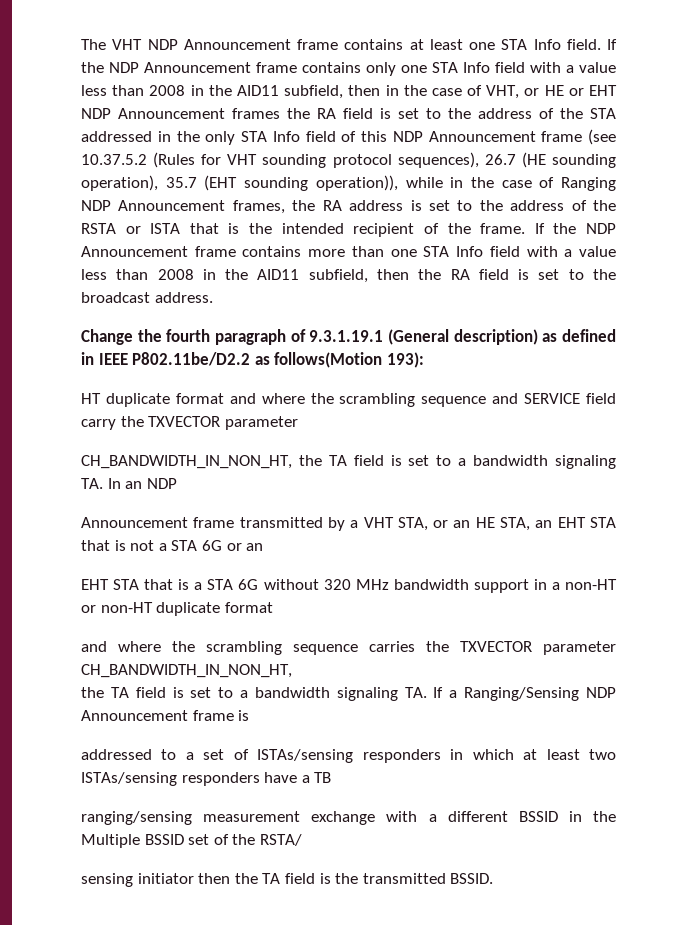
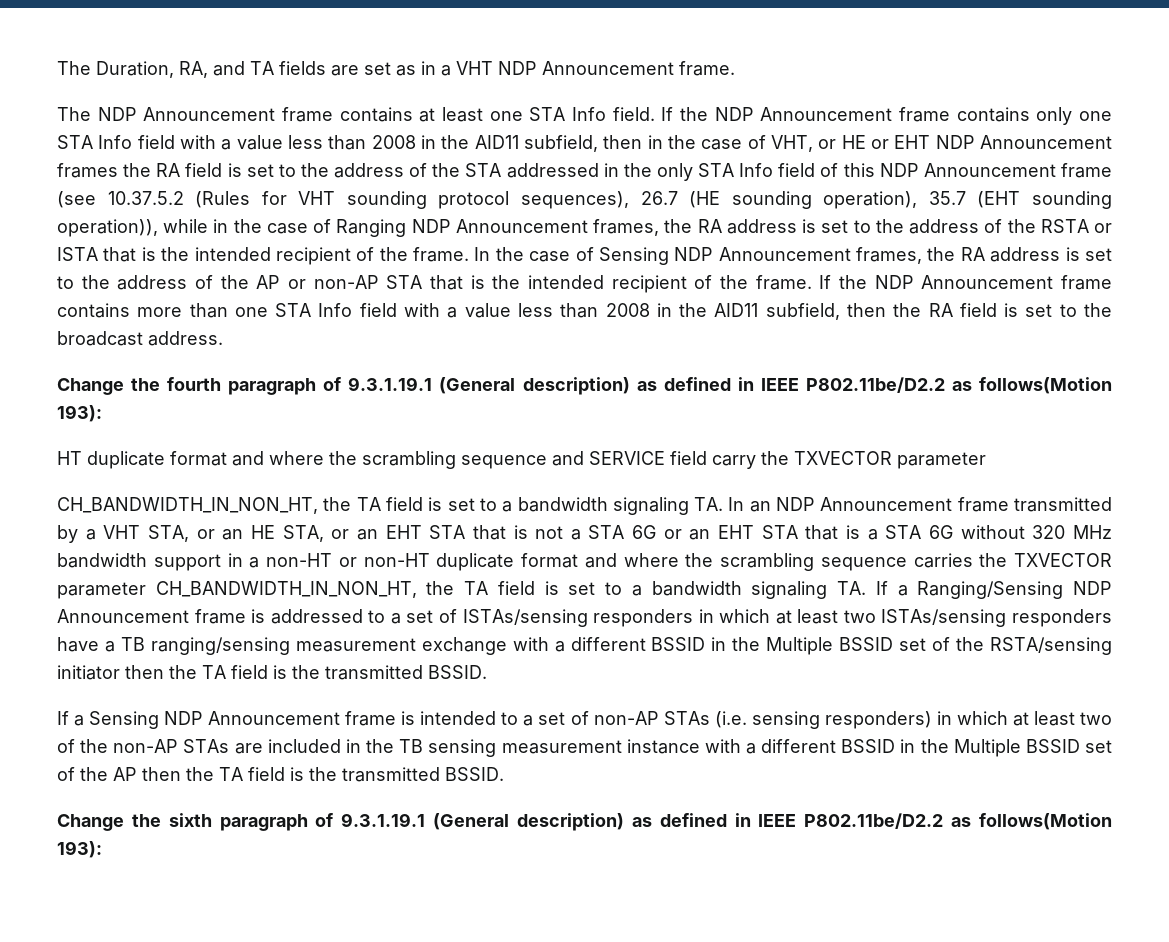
[81,39,143,50] The VHT -> [57,61,735,78] [57,107,91,121] The Duration, RA, and TA fields are set as in a VHT NDP Announcement frame. // The
(526, 228) none -> [474,247,1113,265] [57,275,812,293] In the case of Sensing NDP Announcement frames, the RA address is set to the address of the AP or non-AP STA that is the intended recipient of the frame.
(177, 483) // -> (816, 504) none
(531, 524) none -> [331,529,350,539] or
(264, 547) // -> (711, 534) none
(273, 607) // -> (578, 560) none
(292, 671) // -> (417, 589) none
(250, 715) // -> (266, 616) none
(332, 777) // -> (145, 644) none
[259,834,302,846] [81,873,133,887] RSTA/ // sensing -> [990,637,1113,655] RSTA/sensing
(494, 878) none -> [57,711,1112,729] [57,739,1112,757] [57,767,504,782] [57,813,1113,831] [57,841,102,858] // If a Sensing NDP Announcement frame is intended to a set of non-AP STAs (i.e. sensing responders) in which at least two of the non-AP STAs are included in the TB sensing measurement instance with a different BSSID in the Multiple BSSID set of the AP then the TA field is the transmitted BSSID. // Change the sixth paragraph of 9.3.1.19.1 (General description) as defined in IEEE P802.11be/D2.2 as follows(Motion 193):

